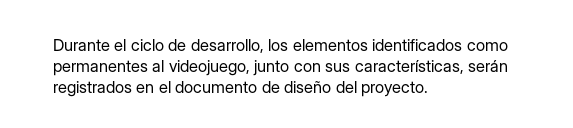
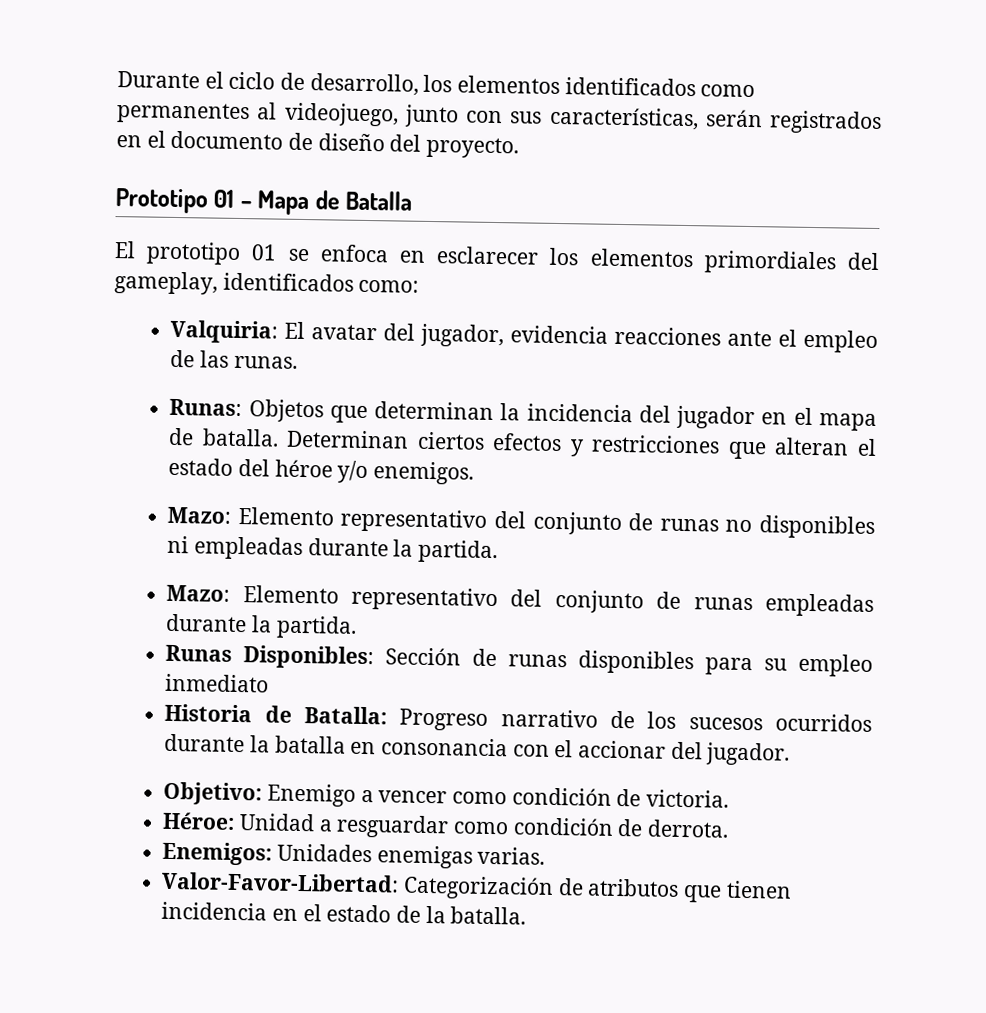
(429, 89) none -> [115,188,413,216] [114,241,880,275] [114,271,420,295] [170,319,879,354] [170,349,298,369] [169,398,877,432] [168,427,878,460] [168,457,474,485] [167,506,875,539] [167,535,498,564] [166,584,874,617] [166,613,357,639] [165,644,873,677] [165,673,270,693] [164,703,872,732] [164,733,791,766] [163,781,729,808] [162,811,729,839] [162,841,546,869] [161,871,792,903] [161,901,527,925] // Prototipo 01 – Mapa de Batalla // El prototipo 01 se enfoca en esclarecer los elementos primordiales del gameplay, identificados como: // Valquiria: El avatar del jugador, evidencia reacciones ante el empleo de las runas. // Runas: Objetos que determinan la incidencia del jugador en el mapa de batalla. Determinan ciertos efectos y restricciones que alteran el estado del héroe y/o enemigos. // Mazo: Elemento representativo del conjunto de runas no disponibles ni empleadas durante la partida. // Mazo: Elemento representativo del conjunto de runas empleadas durante la partida. // Runas Disponibles: Sección de runas disponibles para su empleo inmediato // Historia de Batalla: Progreso narrativo de los sucesos ocurridos durante la batalla en consonancia con el accionar del jugador. // Objetivo: Enemigo a vencer como condición de victoria. // Héroe: Unidad a resguardar como condición de derrota. // Enemigos: Unidades enemigas varias. // Valor-Favor-Libertad: Categorización de atributos que tienen incidencia en el estado de la batalla.

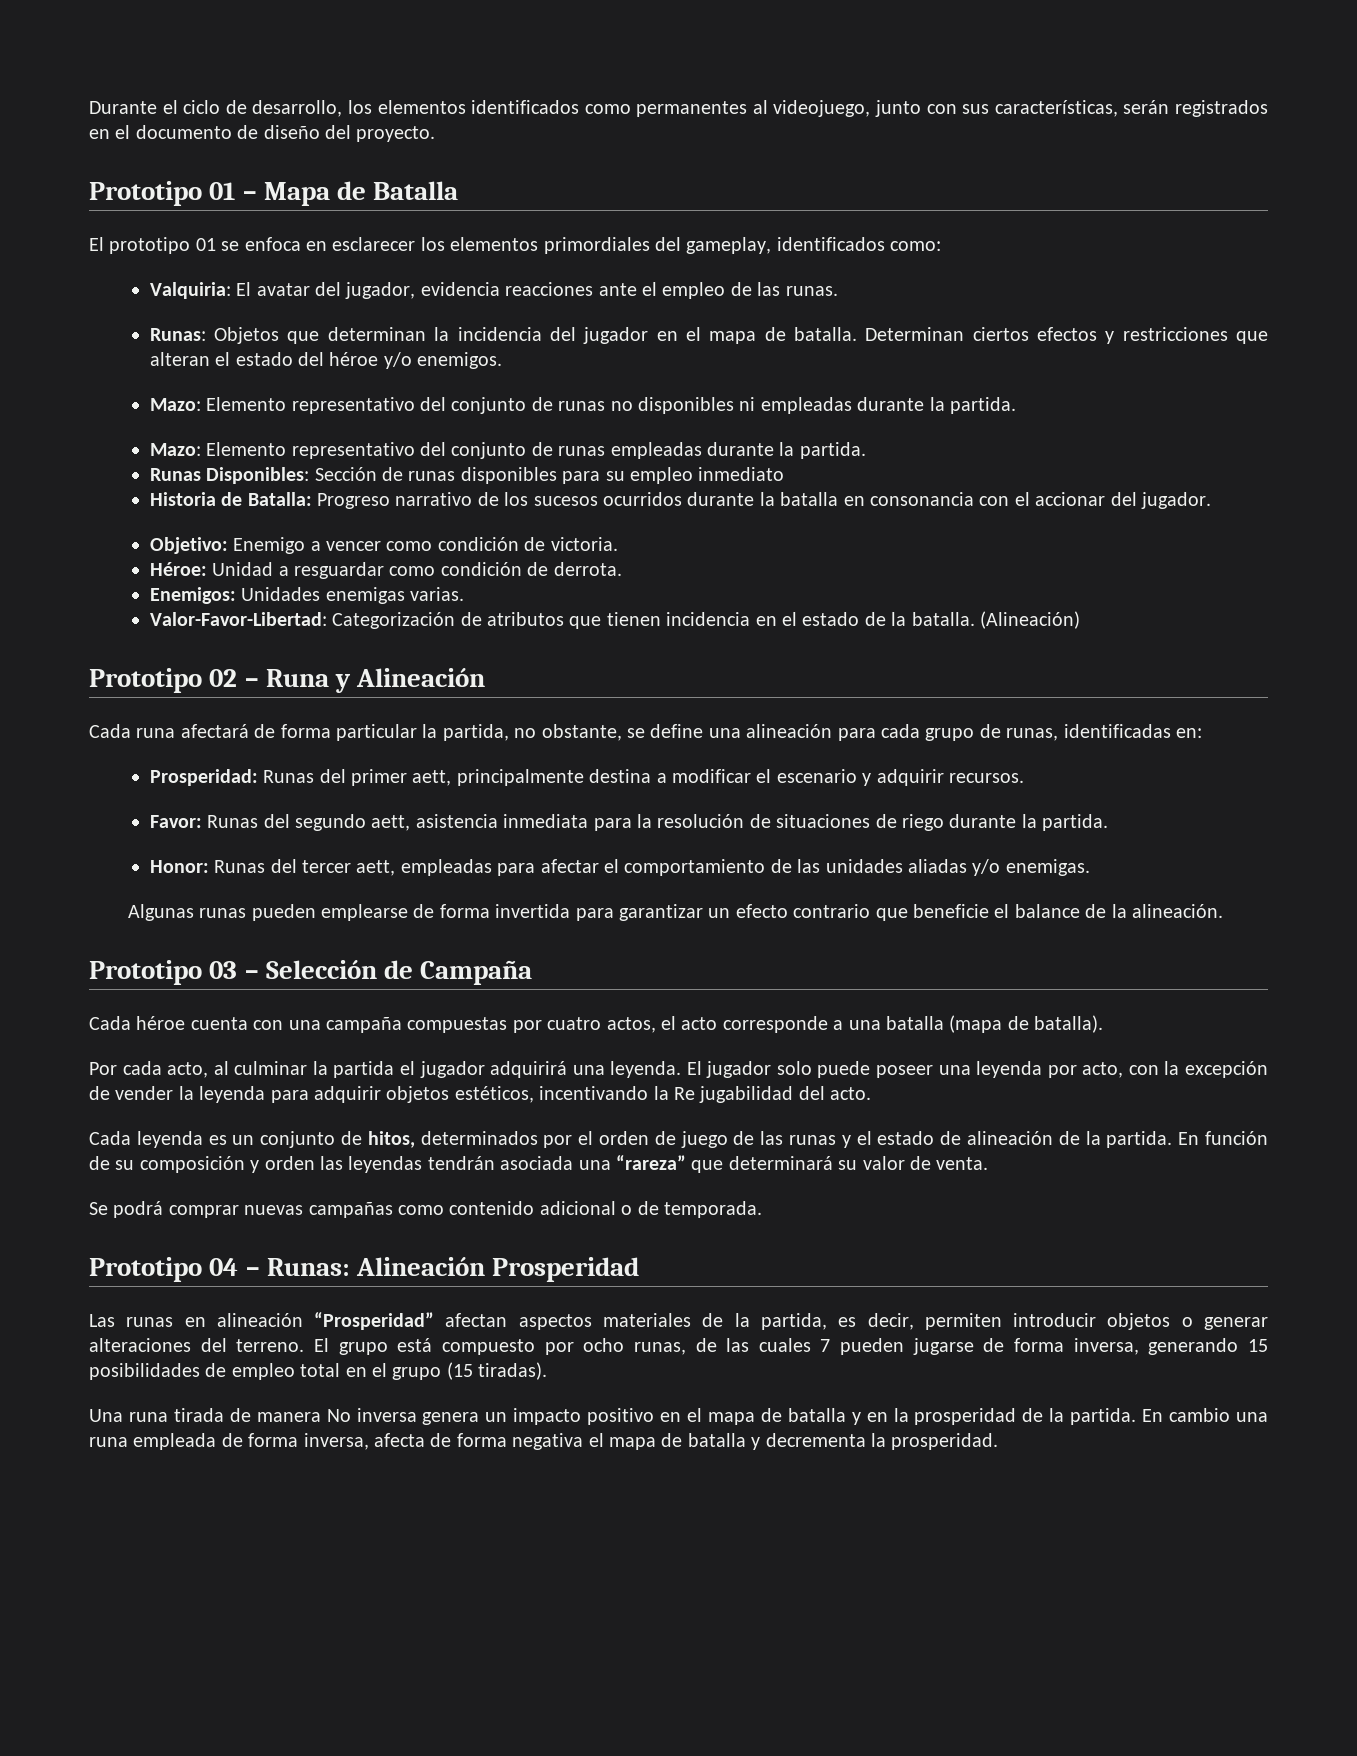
(527, 915) none -> [979,611,1080,629] [89,668,486,693] [89,724,1202,741] [149,769,1024,786] [149,814,1109,831] [149,859,1090,876] [127,904,1223,921] [89,960,533,985] [89,1015,1104,1033] [89,1061,1268,1078] [89,1086,872,1103] [89,1131,1268,1148] [89,1155,989,1173] [89,1201,762,1218] [89,1257,640,1282] [89,1312,1268,1330] [89,1338,1268,1355] [89,1362,548,1380] [89,1408,1268,1425] [89,1433,999,1450] (Alineación) // Prototipo 02 – Runa y Alineación // Cada runa afectará de forma particular la partida, no obstante, se define una alineación para cada grupo de runas, identificadas en: // Prosperidad: Runas del primer aett, principalmente destina a modificar el escenario y adquirir recursos. // Favor: Runas del segundo aett, asistencia inmediata para la resolución de situaciones de riego durante la partida. // Honor: Runas del tercer aett, empleadas para afectar el comportamiento de las unidades aliadas y/o enemigas. // Algunas runas pueden emplearse de forma invertida para garantizar un efecto contrario que beneficie el balance de la alineación. // Prototipo 03 – Selección de Campaña // Cada héroe cuenta con una campaña compuestas por cuatro actos, el acto corresponde a una batalla (mapa de batalla). // Por cada acto, al culminar la partida el jugador adquirirá una leyenda. El jugador solo puede poseer una leyenda por acto, con la excepción de vender la leyenda para adquirir objetos estéticos, incentivando la Re jugabilidad del acto. // Cada leyenda es un conjunto de hitos, determinados por el orden de juego de las runas y el estado de alineación de la partida. En función de su composición y orden las leyendas tendrán asociada una “rareza” que determinará su valor de venta. // Se podrá comprar nuevas campañas como contenido adicional o de temporada. // Prototipo 04 – Runas: Alineación Prosperidad // Las runas en alineación “Prosperidad” afectan aspectos materiales de la partida, es decir, permiten introducir objetos o generar alteraciones del terreno. El grupo está compuesto por ocho runas, de las cuales 7 pueden jugarse de forma inversa, generando 15 posibilidades de empleo total en el grupo (15 tiradas). // Una runa tirada de manera No inversa genera un impacto positivo en el mapa de batalla y en la prosperidad de la partida. En cambio una runa empleada de forma inversa, afecta de forma negativa el mapa de batalla y decrementa la prosperidad.

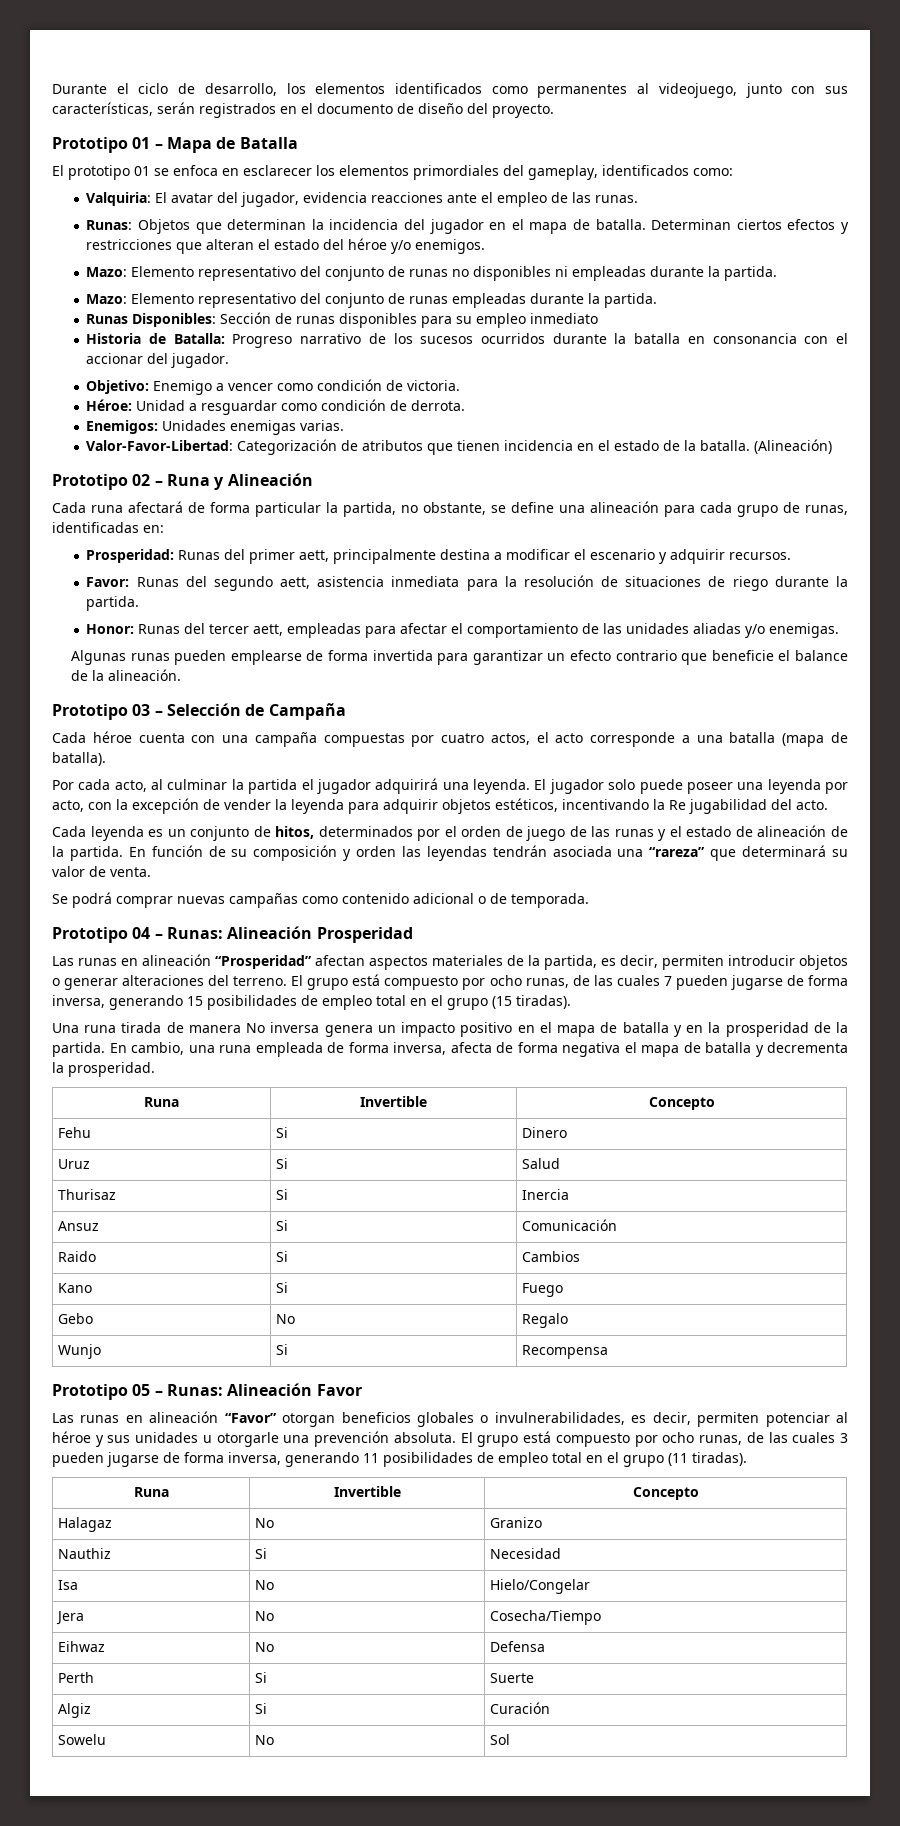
[1169,1408,1231,1422] cambio -> [131,1042,184,1055] cambio,
(999, 1441) none -> [144,1097,179,1107] [360,1096,427,1107] [648,1097,715,1110] [58,1127,92,1138] [276,1127,289,1138] [522,1127,568,1138] [58,1159,91,1169] [276,1158,289,1169] [522,1158,561,1169] [58,1189,117,1200] [276,1189,289,1200] [522,1189,570,1200] [58,1221,100,1231] [276,1220,289,1231] [522,1219,618,1231] [58,1251,97,1262] [276,1251,289,1262] [522,1251,581,1262] [58,1283,93,1293] [276,1282,289,1293] [522,1283,564,1297] [58,1313,94,1324] [276,1314,296,1324] [522,1313,569,1328] [58,1344,102,1359] [276,1344,289,1355] [522,1345,609,1359] [52,1383,362,1400] [52,1411,849,1427] [52,1431,848,1447] [52,1452,747,1467] [133,1487,169,1497] [333,1486,401,1497] [632,1487,699,1500] [58,1517,113,1532] [255,1518,275,1528] [490,1517,543,1528] [58,1548,112,1559] [255,1548,268,1559] [490,1548,562,1559] [58,1580,79,1590] [255,1580,275,1590] [490,1579,591,1594] [56,1611,85,1625] [255,1611,275,1621] [490,1610,602,1625] [58,1641,106,1652] [255,1642,275,1652] [490,1641,546,1652] [58,1672,95,1683] [255,1672,268,1683] [490,1673,535,1683] [58,1703,92,1718] [255,1703,268,1714] [490,1702,551,1714] [58,1734,107,1745] [255,1735,275,1745] [490,1734,511,1745] // Runa | Invertible | Concepto // Fehu | Si | Dinero // Uruz | Si | Salud // Thurisaz | Si | Inercia // Ansuz | Si | Comunicación // Raido | Si | Cambios // Kano | Si | Fuego // Gebo | No | Regalo // Wunjo | Si | Recompensa // Prototipo 05 – Runas: Alineación Favor // Las runas en alineación “Favor” otorgan beneficios globales o invulnerabilidades, es decir, permiten potenciar al héroe y sus unidades u otorgarle una prevención absoluta. El grupo está compuesto por ocho runas, de las cuales 3 pueden jugarse de forma inversa, generando 11 posibilidades de empleo total en el grupo (11 tiradas). // Runa | Invertible | Concepto // Halagaz | No | Granizo // Nauthiz | Si | Necesidad // Isa | No | Hielo/Congelar // Jera | No | Cosecha/Tiempo // Eihwaz | No | Defensa // Perth | Si | Suerte // Algiz | Si | Curación // Sowelu | No | Sol

